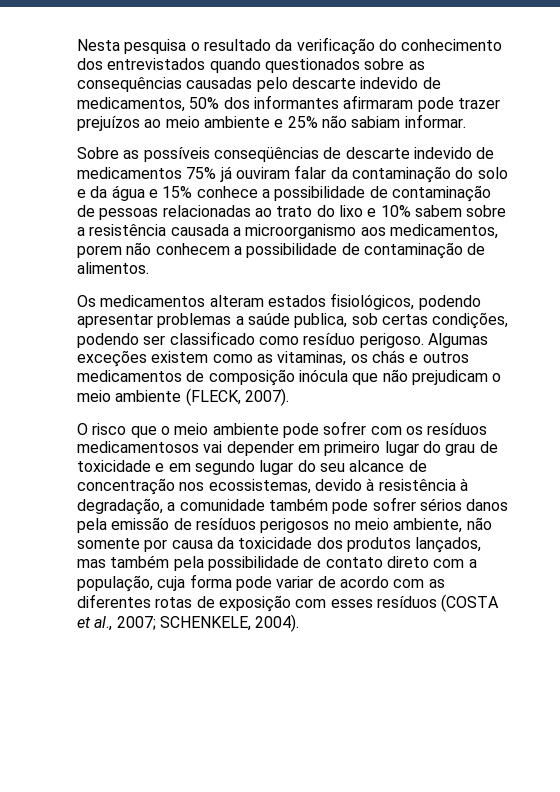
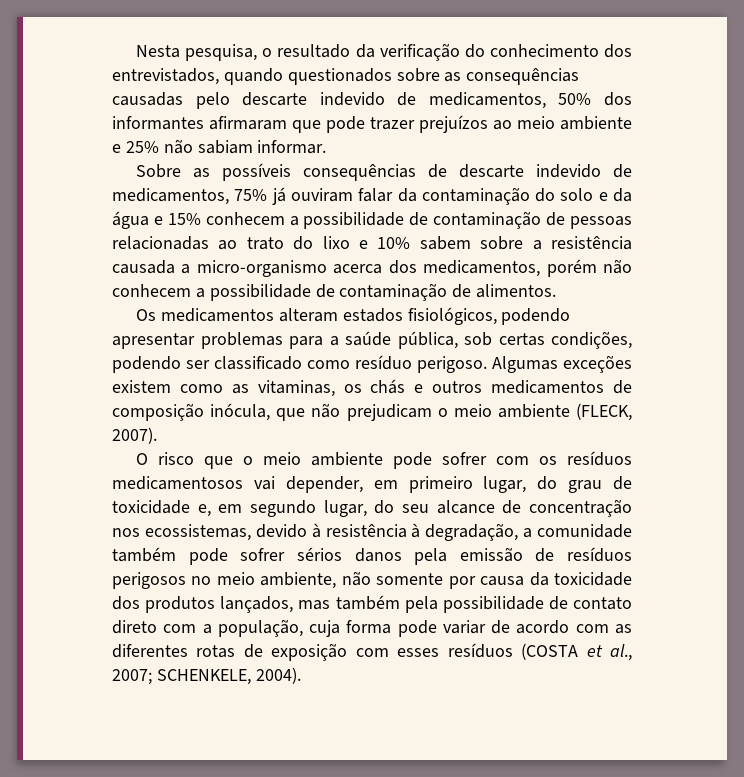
[124,39,187,54] pesquisa -> [185,44,258,61] pesquisa,
[107,58,206,70] entrevistados -> [112,68,219,85] entrevistados,
(414, 102) none -> [292,120,321,133] que
[213,147,319,162] conseqüências -> [303,164,417,181] consequências
[77,167,182,179] medicamentos -> [112,188,229,205] medicamentos,
[196,186,258,198] conhece -> [205,212,285,225] conhecem
[245,224,498,239] [77,245,122,258] microorganismo aos medicamentos, porem -> [196,259,597,277] micro-organismo acerca dos medicamentos, porém
(232, 320) none -> [289,336,323,349] para
[294,313,348,328] publica, -> [397,331,458,349] pública,
[298,369,348,382] inócula -> [210,403,271,421] inócula,
[226,441,294,456] depender -> [285,476,363,493] depender,
[384,441,419,456] lugar -> [483,476,527,493] lugar,
[155,463,165,472] e -> [197,504,211,517] e,
[259,460,294,475] lugar -> [323,500,367,517] lugar,

